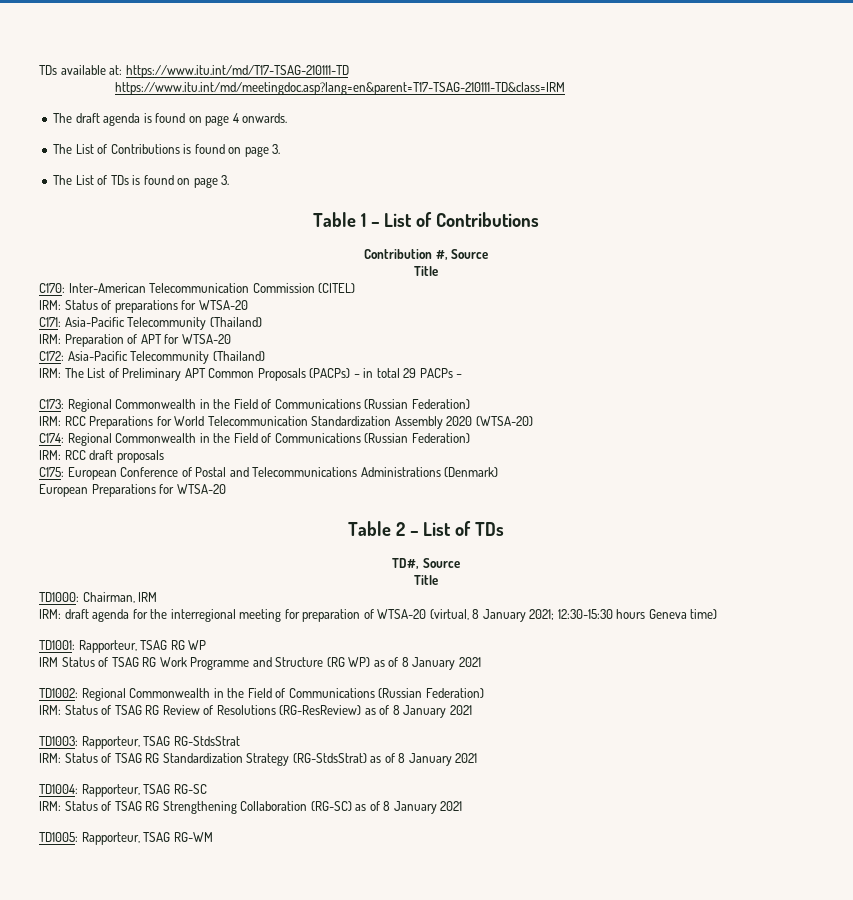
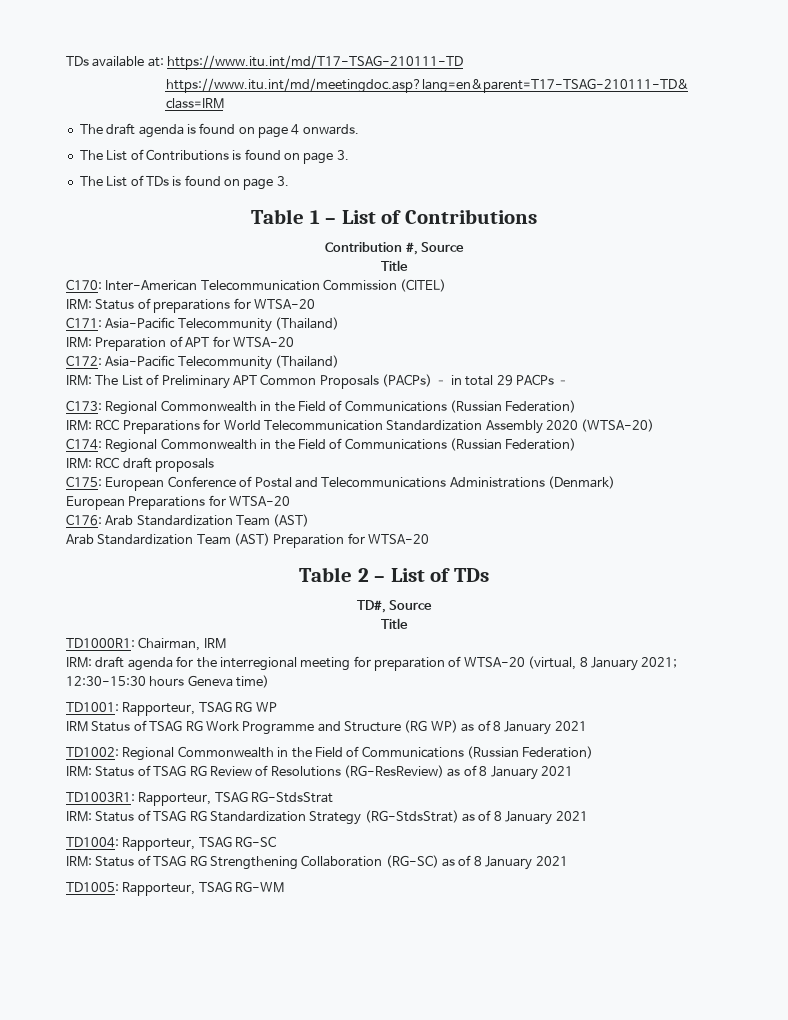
(226, 489) none -> [66,514,310,527] [66,533,430,548] // C176: Arab Standardization Team (AST) // Arab Standardization Team (AST) Preparation for WTSA-20
[39,592,79,602] TD1000: -> [66,638,135,648] TD1000R1:
[39,736,78,746] TD1003: -> [66,792,135,802] TD1003R1:

